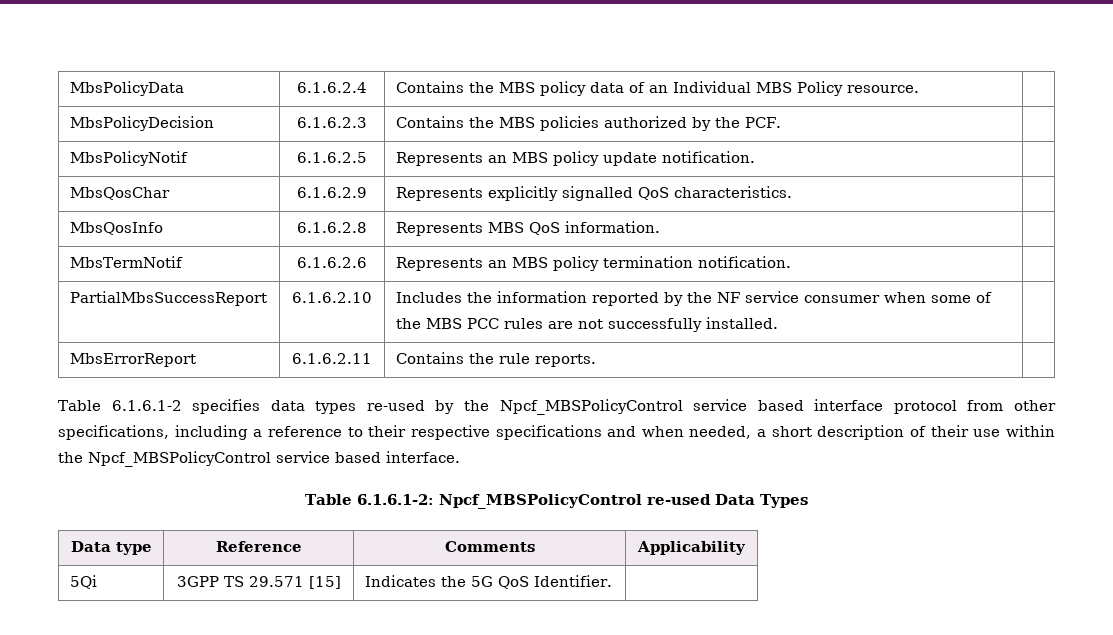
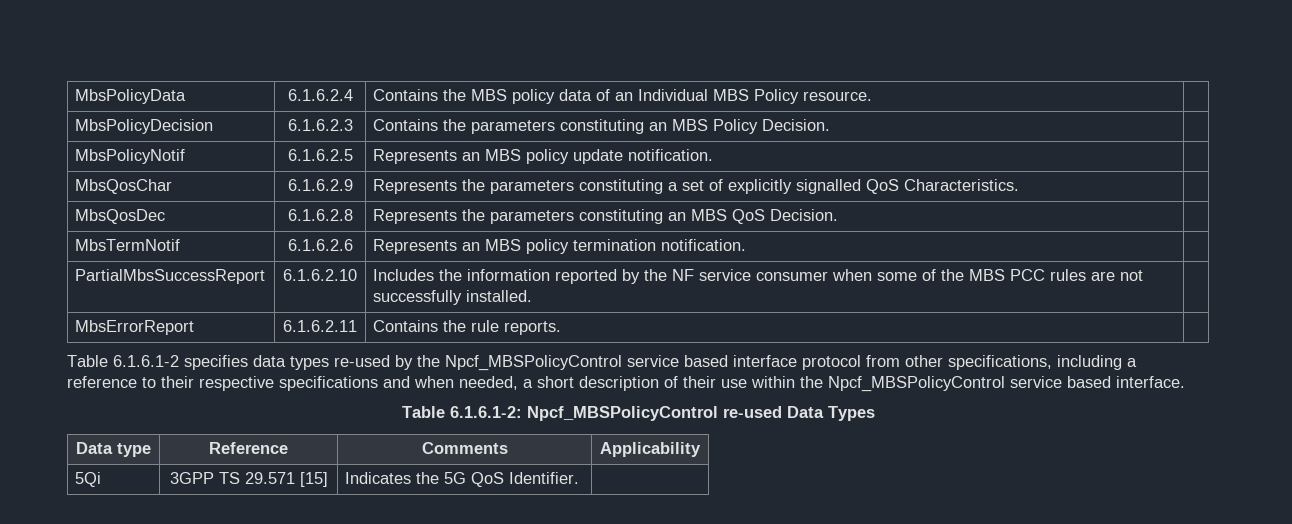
[498,116,781,131] MBS policies authorized by the PCF. -> [471,119,831,134] parameters constituting an MBS Policy Decision.
(483, 194) none -> [462,179,724,194] the parameters constituting a set of
[673,186,792,198] [69,222,163,235] characteristics. | // MbsQosInfo -> [904,179,1020,191] [75,209,166,224] Characteristics. | // MbsQosDec
(483, 229) none -> [462,209,687,224] the parameters constituting an
[564,221,660,233] information. -> [770,209,839,221] Decision.

